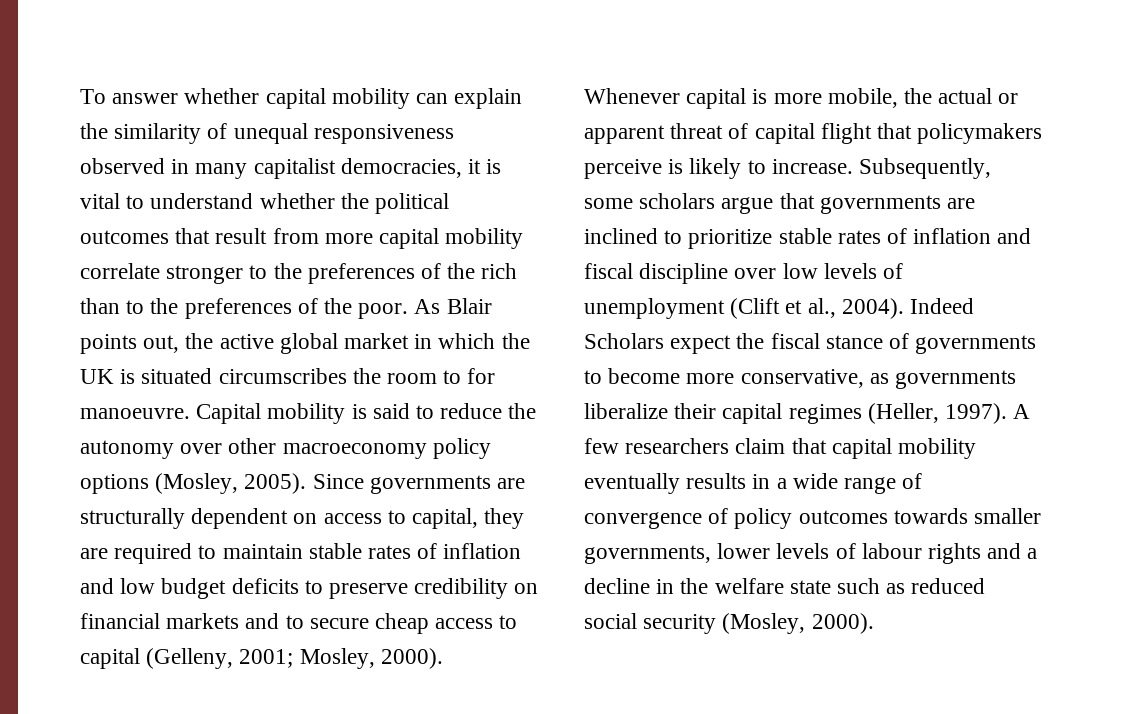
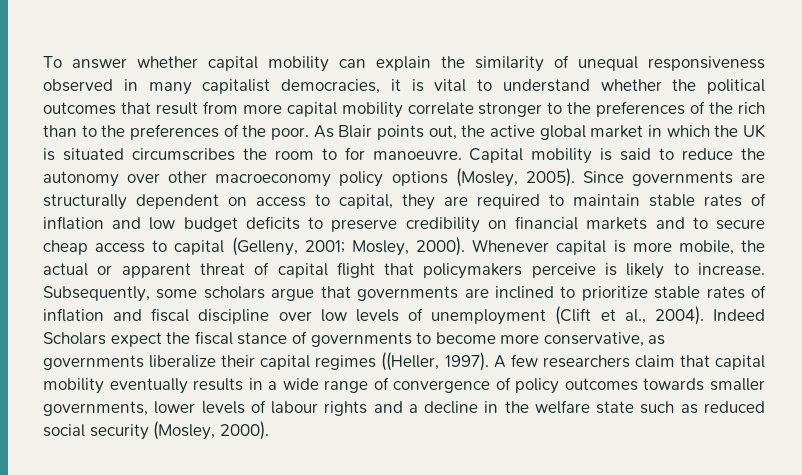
[867,403,939,424] (Heller, -> [381,352,440,371] ((Heller,

